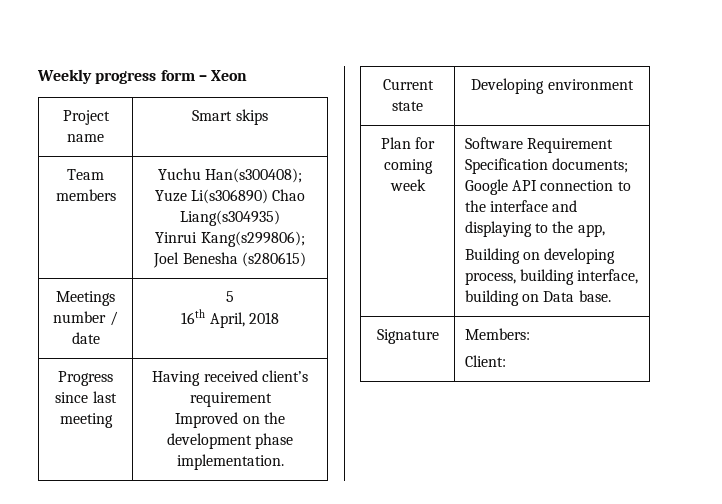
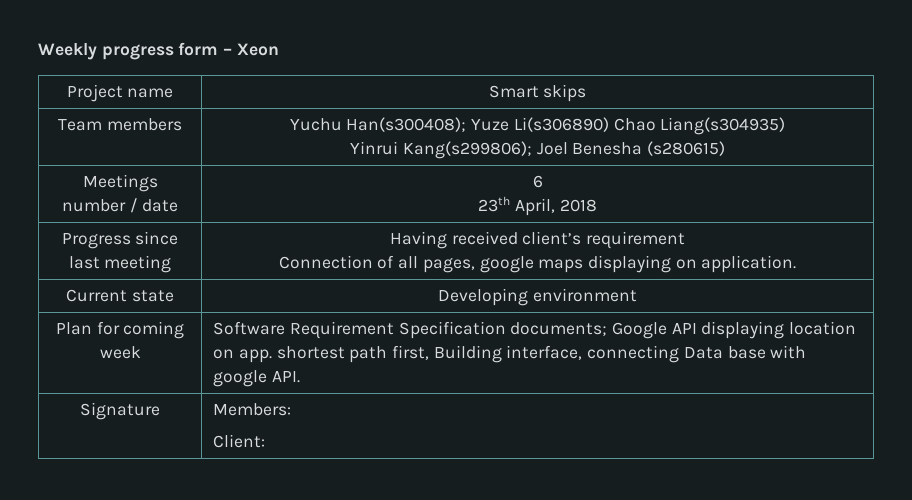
[226,291,234,302] [181,309,206,324] 5 // 16th -> [532,175,543,188] [478,196,511,212] 6 // 23th
[175,412,285,428] [166,433,294,449] [176,454,284,470] Improved on the development phase implementation. -> [278,255,797,273] Connection of all pages, google maps displaying on application.
[540,180,631,191] [464,200,578,212] [464,221,605,237] [464,248,616,264] [464,269,639,285] [464,290,611,306] connection to the interface and displaying to the app, // Building on developing process, building interface, building on Data base. -> [701,321,857,339] [213,345,807,363] [213,370,300,387] displaying location on app. shortest path first, Building interface, connecting Data base with google API.

